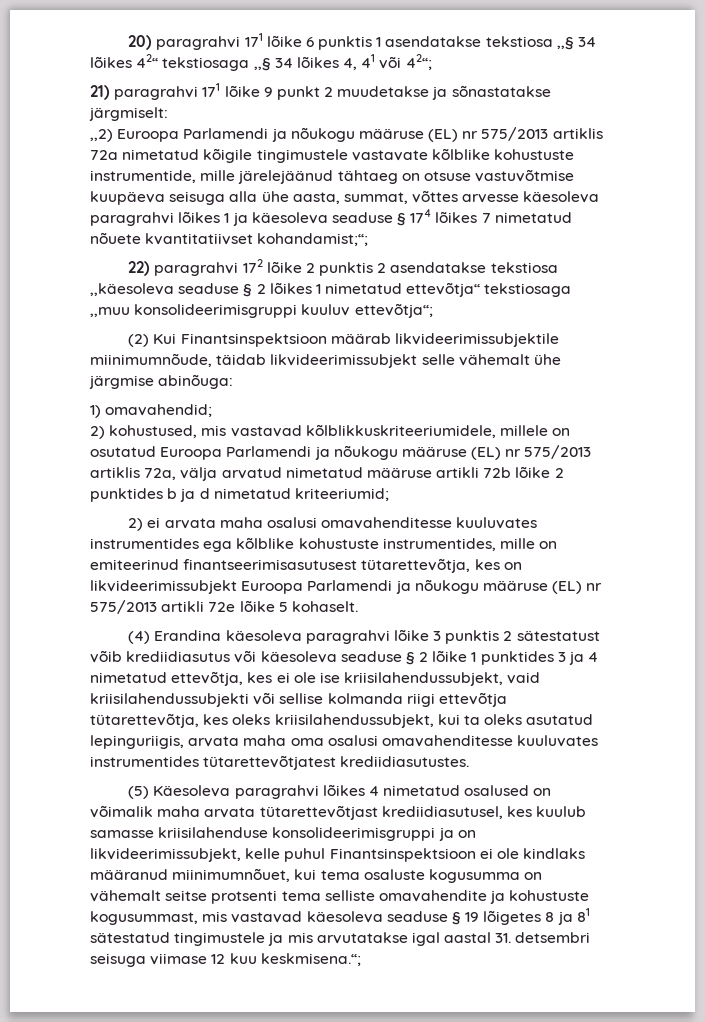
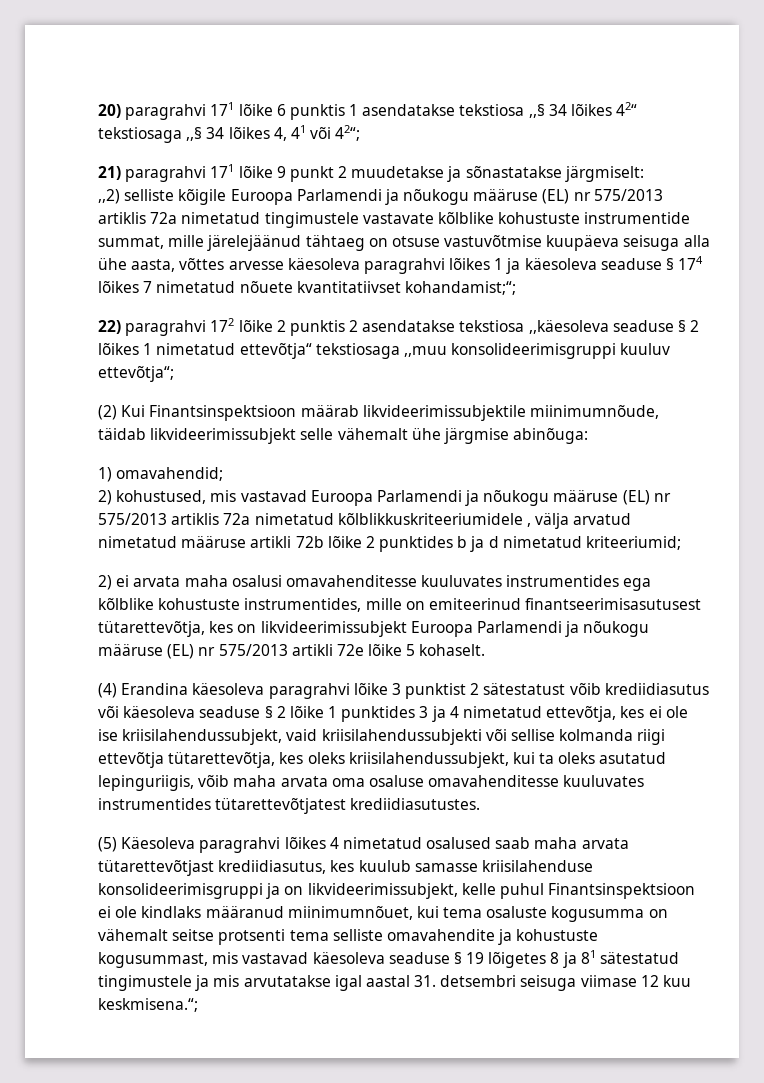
(113, 135) none -> [124,189,227,205] selliste kõigile
[203,148,253,163] kõigile -> (261, 218) none
[90,170,196,183] instrumentide, -> [584,212,691,224] [98,236,164,249] instrumentide summat,
[343,192,408,204] summat, -> (176, 265) none
[305,424,571,438] [90,445,592,460] [90,467,177,480] kõlblikkuskriteeriumidele, millele on osutatud Euroopa Parlamendi ja nõukogu määruse (EL) nr 575/2013 artiklis 72a, -> [310,490,671,506] [98,513,531,527] Euroopa Parlamendi ja nõukogu määruse (EL) nr 575/2013 artiklis 72a nimetatud kõlblikkuskriteeriumidele ,
[445,630,500,644] punktis -> [405,683,467,699] punktist
[188,735,378,747] arvata maha oma osalusi -> [198,775,424,787] võib maha arvata oma osaluse
[533,788,552,796] [90,805,153,818] on võimalik -> [495,837,531,849] saab
[381,806,503,819] krediidiasutusel, -> [218,860,327,874] krediidiasutus,

